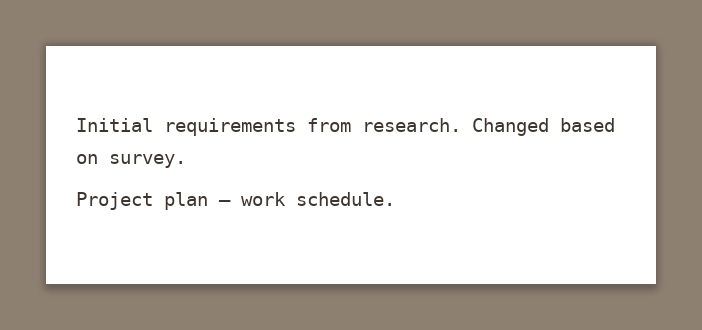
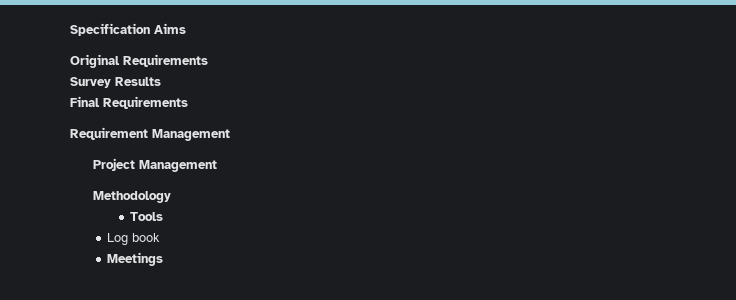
[76,118,615,136] [76,154,186,168] [76,192,395,210] Initial requirements from research. Changed based on survey. // Project plan – work schedule. -> [70,23,186,36] [70,54,208,68] [70,77,161,88] [70,96,188,109] [70,127,230,141] [92,158,217,172] [92,191,171,203] [130,212,164,221] [107,233,161,246] [107,252,164,266] Specification Aims // Original Requirements // Survey Results // Final Requirements // Requirement Management // Project Management // Methodology // Tools // Log book // Meetings

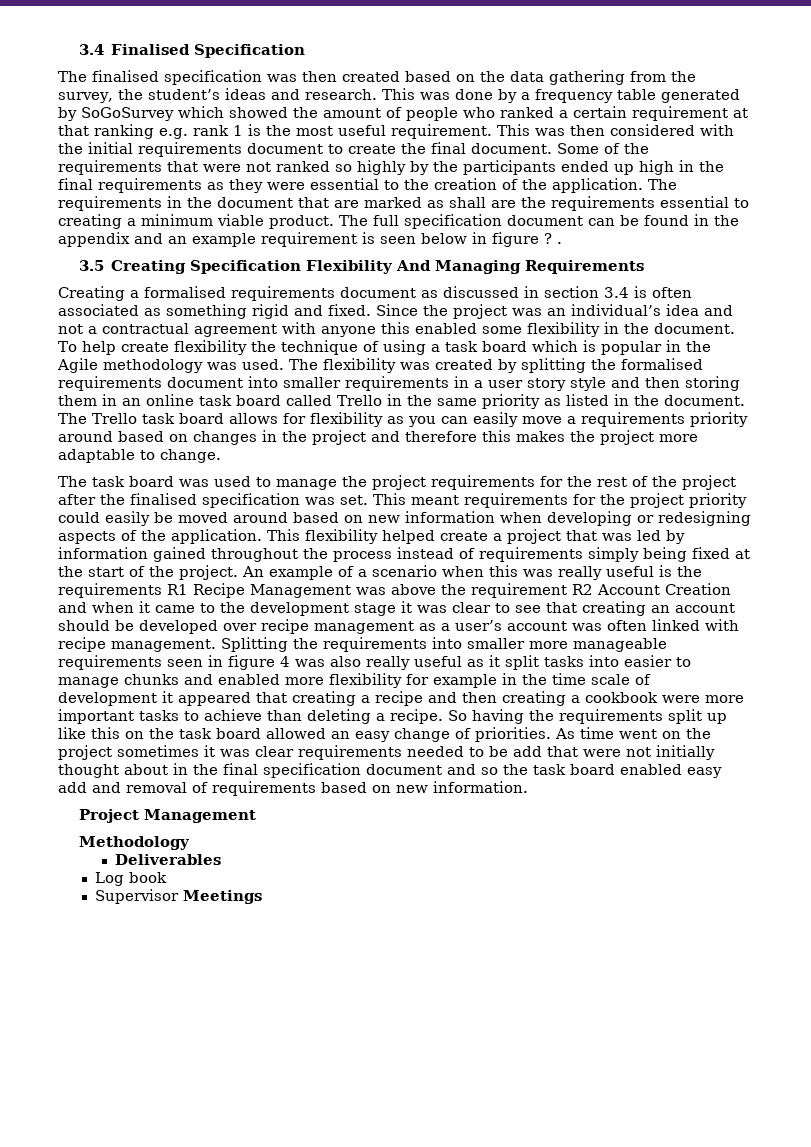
[70,23,186,36] [70,54,208,68] [70,77,161,88] [70,96,188,109] [70,127,230,141] Specification Aims // Original Requirements // Survey Results // Final Requirements // Requirement Management -> [78,44,305,58] [58,70,696,85] [58,88,740,103] [58,106,748,121] [58,124,734,139] [58,142,649,157] [58,160,724,175] [58,178,677,193] [58,196,749,211] [58,214,739,229] [58,232,562,247] [78,260,644,274] [58,286,692,301] [58,304,733,319] [58,322,735,337] [58,340,711,355] [57,358,703,373] [58,376,740,391] [58,394,745,409] [58,412,748,427] [58,430,698,445] [58,449,221,463] [58,475,736,490] [58,493,747,508] [58,511,751,526] [58,529,685,544] [58,547,750,562] [58,565,702,580] [58,583,731,598] [58,601,735,616] [58,619,739,634] [58,637,667,652] [58,655,691,670] [58,673,651,688] [58,691,744,706] [58,709,727,724] [58,727,711,742] [58,745,715,760] [58,763,722,778] [58,781,528,796] 3.4 Finalised Specification // The finalised specification was then created based on the data gathering from the survey, the student’s ideas and research. This was done by a frequency table generated by SoGoSurvey which showed the amount of people who ranked a certain requirement at that ranking e.g. rank 1 is the most useful requirement. This was then considered with the initial requirements document to create the final document. Some of the requirements that were not ranked so highly by the participants ended up high in the final requirements as they were essential to the creation of the application. The requirements in the document that are marked as shall are the requirements essential to creating a minimum viable product. The full specification document can be found in the appendix and an example requirement is seen below in figure ? . // 3.5 Creating Specification Flexibility And Managing Requirements // Creating a formalised requirements document as discussed in section 3.4 is often associated as something rigid and fixed. Since the project was an individual’s idea and not a contractual agreement with anyone this enabled some flexibility in the document. To help create flexibility the technique of using a task board which is popular in the Agile methodology was used. The flexibility was created by splitting the formalised requirements document into smaller requirements in a user story style and then storing them in an online task board called Trello in the same priority as listed in the document. The Trello task board allows for flexibility as you can easily move a requirements priority around based on changes in the project and therefore this makes the project more adaptable to change. // The task board was used to manage the project requirements for the rest of the project after the finalised specification was set. This meant requirements for the project priority could easily be moved around based on new information when developing or redesigning aspects of the application. This flexibility helped create a project that was led by information gained throughout the process instead of requirements simply being fixed at the start of the project. An example of a scenario when this was really useful is the requirements R1 Recipe Management was above the requirement R2 Account Creation and when it came to the development stage it was clear to see that creating an account should be developed over recipe management as a user’s account was often linked with recipe management. Splitting the requirements into smaller more manageable requirements seen in figure 4 was also really useful as it split tasks into easier to manage chunks and enabled more flexibility for example in the time scale of development it appeared that creating a recipe and then creating a cookbook were more important tasks to achieve than deleting a recipe. So having the requirements split up like this on the task board allowed an easy change of priorities. As time went on the project sometimes it was clear requirements needed to be add that were not initially thought about in the final specification document and so the task board enabled easy add and removal of requirements based on new information.
[130,212,164,221] Tools -> [115,854,222,865] Deliverables
(161, 237) none -> [94,889,179,904] Supervisor

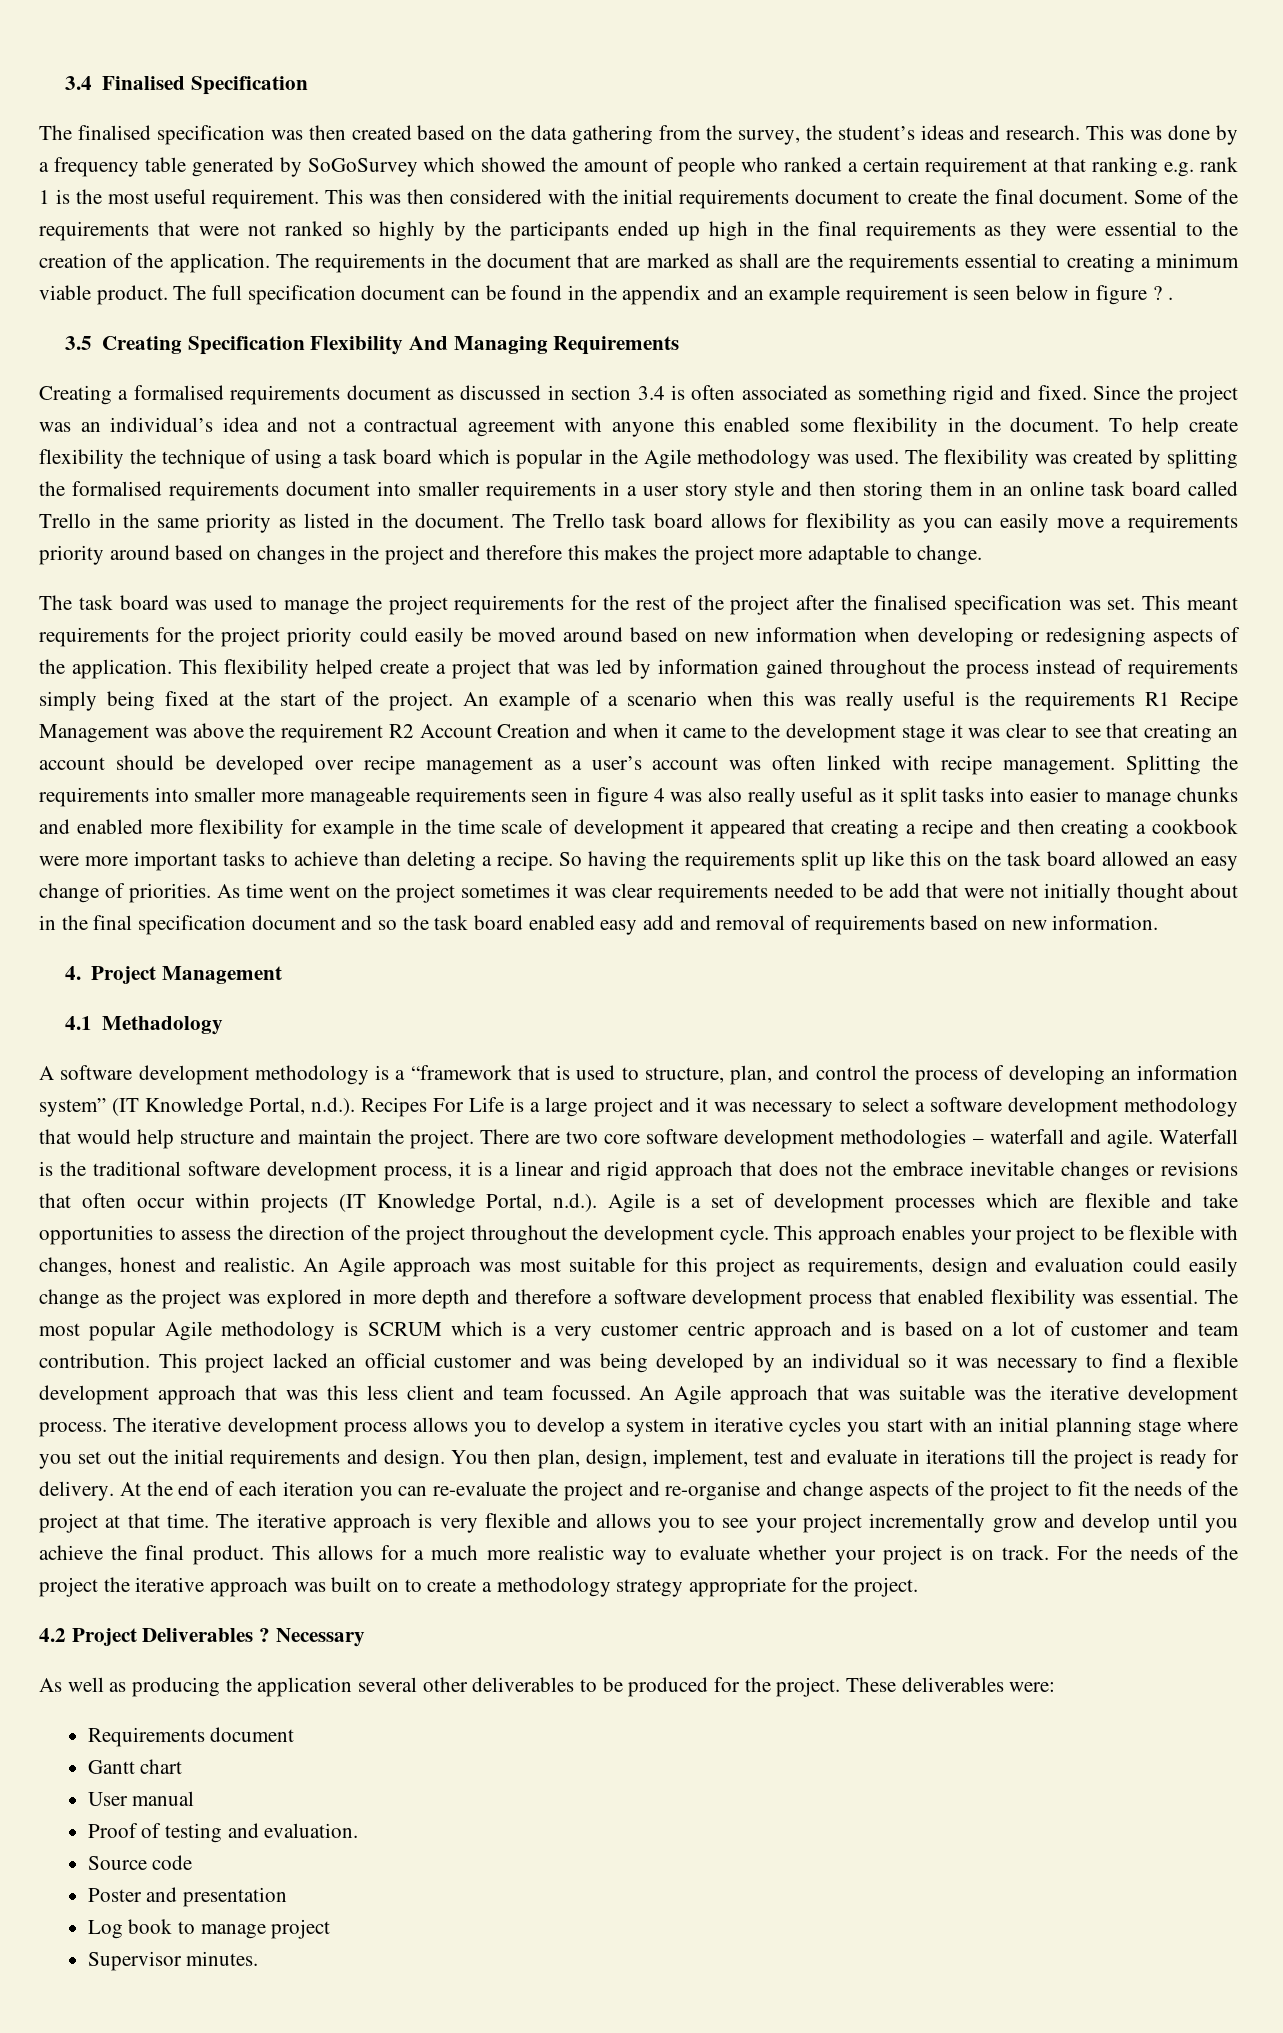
(528, 787) none -> [64,966,81,980] 4.
[78,836,190,850] [115,854,222,865] Methodology // Deliverables -> [64,1016,223,1035] [39,1065,1238,1085] [39,1097,1238,1117] [39,1129,1238,1149] [39,1161,1239,1181] [39,1193,1238,1213] [39,1225,1239,1245] [39,1257,1238,1277] [39,1289,1238,1309] [39,1321,1240,1341] [39,1353,1239,1373] [39,1385,1238,1405] [39,1417,1238,1437] [39,1449,1239,1469] [39,1481,1238,1501] [39,1513,1239,1533] [39,1545,1238,1565] [39,1577,919,1597] [39,1628,365,1647] [39,1677,1056,1697] [87,1727,295,1747] [87,1759,183,1774] [87,1791,195,1806] [87,1823,359,1843] [87,1855,193,1870] [87,1887,287,1907] 4.1 Methadology // A software development methodology is a “framework that is used to structure, plan, and control the process of developing an information system” (IT Knowledge Portal, n.d.). Recipes For Life is a large project and it was necessary to select a software development methodology that would help structure and maintain the project. There are two core software development methodologies – waterfall and agile. Waterfall is the traditional software development process, it is a linear and rigid approach that does not the embrace inevitable changes or revisions that often occur within projects (IT Knowledge Portal, n.d.). Agile is a set of development processes which are flexible and take opportunities to assess the direction of the project throughout the development cycle. This approach enables your project to be flexible with changes, honest and realistic. An Agile approach was most suitable for this project as requirements, design and evaluation could easily change as the project was explored in more depth and therefore a software development process that enabled flexibility was essential. The most popular Agile methodology is SCRUM which is a very customer centric approach and is based on a lot of customer and team contribution. This project lacked an official customer and was being developed by an individual so it was necessary to find a flexible development approach that was this less client and team focussed. An Agile approach that was suitable was the iterative development process. The iterative development process allows you to develop a system in iterative cycles you start with an initial planning stage where you set out the initial requirements and design. You then plan, design, implement, test and evaluate in iterations till the project is ready for delivery. At the end of each iteration you can re-evaluate the project and re-organise and change aspects of the project to fit the needs of the project at that time. The iterative approach is very flexible and allows you to see your project incrementally grow and develop until you achieve the final product. This allows for a much more realistic way to evaluate whether your project is on track. For the needs of the project the iterative approach was built on to create a methodology strategy appropriate for the project. // 4.2 Project Deliverables ? Necessary // As well as producing the application several other deliverables to be produced for the project. These deliverables were: // Requirements document // Gantt chart // User manual // Proof of testing and evaluation. // Source code // Poster and presentation
(167, 877) none -> [177,1919,331,1939] to manage project
[182,890,262,904] Meetings -> [186,1951,259,1966] minutes.

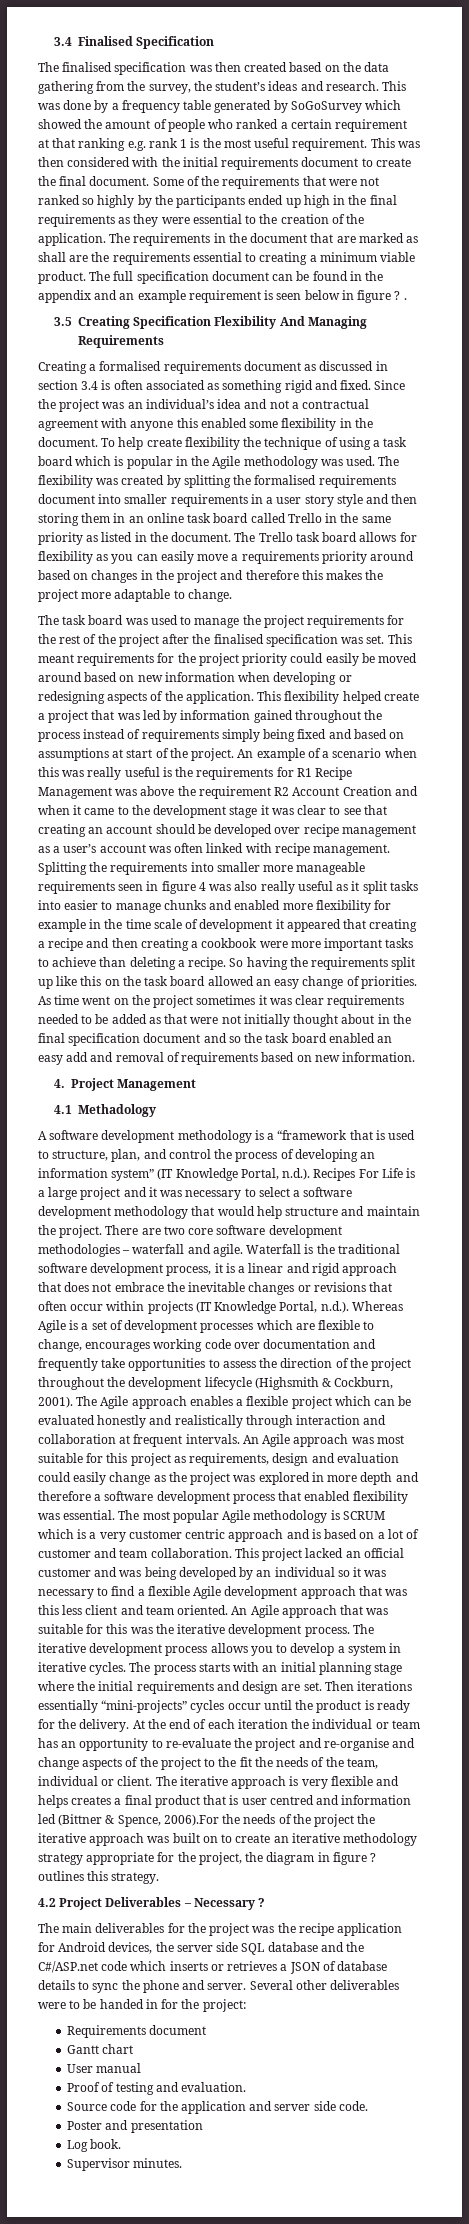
[218,691,270,706] at the -> [328,729,405,739] [38,748,124,761] and based on assumptions at
(1136, 701) none -> [276,767,294,777] for
[889,883,920,898] add -> [111,1014,161,1024] added as
(595, 922) none -> [377,1036,393,1043] an
[860,1161,964,1176] the embrace -> [114,1282,185,1292] embrace the
(597, 1202) none -> [351,1301,403,1311] Whereas
[1161,1193,1192,1208] and -> [363,1321,375,1330] [38,1339,377,1352] [38,1358,98,1371] to change, encourages working code over documentation and frequently
[719,1225,1239,1245] [39,1257,295,1277] cycle. This approach enables your project to be flexible with changes, honest and realistic. -> [204,1377,394,1390] [38,1396,412,1409] [38,1415,387,1428] [38,1434,240,1447] lifecycle (Highsmith & Cockburn, 2001). The Agile approach enables a flexible project which can be evaluated honestly and realistically through interaction and collaboration at frequent intervals.
[39,1353,150,1368] contribution. -> [150,1548,232,1558] collaboration.
(1239, 1360) none -> [193,1586,222,1599] Agile
[551,1385,631,1400] focussed. -> [177,1605,229,1615] oriented.
(966, 1392) none -> [86,1624,128,1634] for this
[789,1417,923,1437] cycles you start -> [89,1662,230,1675] cycles. The process starts
[39,1451,136,1469] you set out -> (74, 1686) none
[383,1449,1134,1469] design. You then plan, design, implement, test and evaluate in iterations till the project -> [242,1681,413,1694] [38,1700,362,1713] design are set. Then iterations essentially “mini-projects” cycles occur until the product
(1239, 1456) none -> [58,1719,77,1729] the
[359,1486,428,1501] you can -> [291,1719,420,1729] [38,1738,163,1751] the individual or team has an opportunity to
(1072, 1489) none -> [218,1757,237,1767] the
[39,1513,209,1533] project at that time. -> [346,1758,378,1769] [38,1776,153,1786] team, individual or client.
[595,1513,1239,1533] [39,1545,1089,1565] allows you to see your project incrementally grow and develop until you achieve the final product. This allows for a much more realistic way to evaluate whether your project is on track. For -> [38,1795,412,1808] [38,1814,219,1827] helps creates a final product that is user centred and information led (Bittner & Spence, 2006).For
[482,1582,493,1592] a -> [273,1833,340,1843] an iterative
[854,1577,919,1597] project. -> [198,1852,377,1865] [38,1871,160,1884] project, the diagram in figure ? outlines this strategy.
[259,1628,365,1647] [39,1677,418,1697] ? Necessary // As well as producing the application several -> [183,1898,266,1910] [38,1923,403,1936] [38,1942,365,1955] [38,1961,388,1974] [38,1980,293,1993] – Necessary ? // The main deliverables for the project was the recipe application for Android devices, the server side SQL database and the C#/ASP.net code which inserts or retrieves a JSON of database details to sync the phone and server. Several
[580,1677,1056,1697] to be produced for the project. These deliverables were: -> [38,1999,246,2012] were to be handed in for the project:
(193, 1862) none -> [139,2101,368,2114] for the application and server side code.
[128,1919,331,1939] book to manage project -> [90,2139,122,2149] book.

